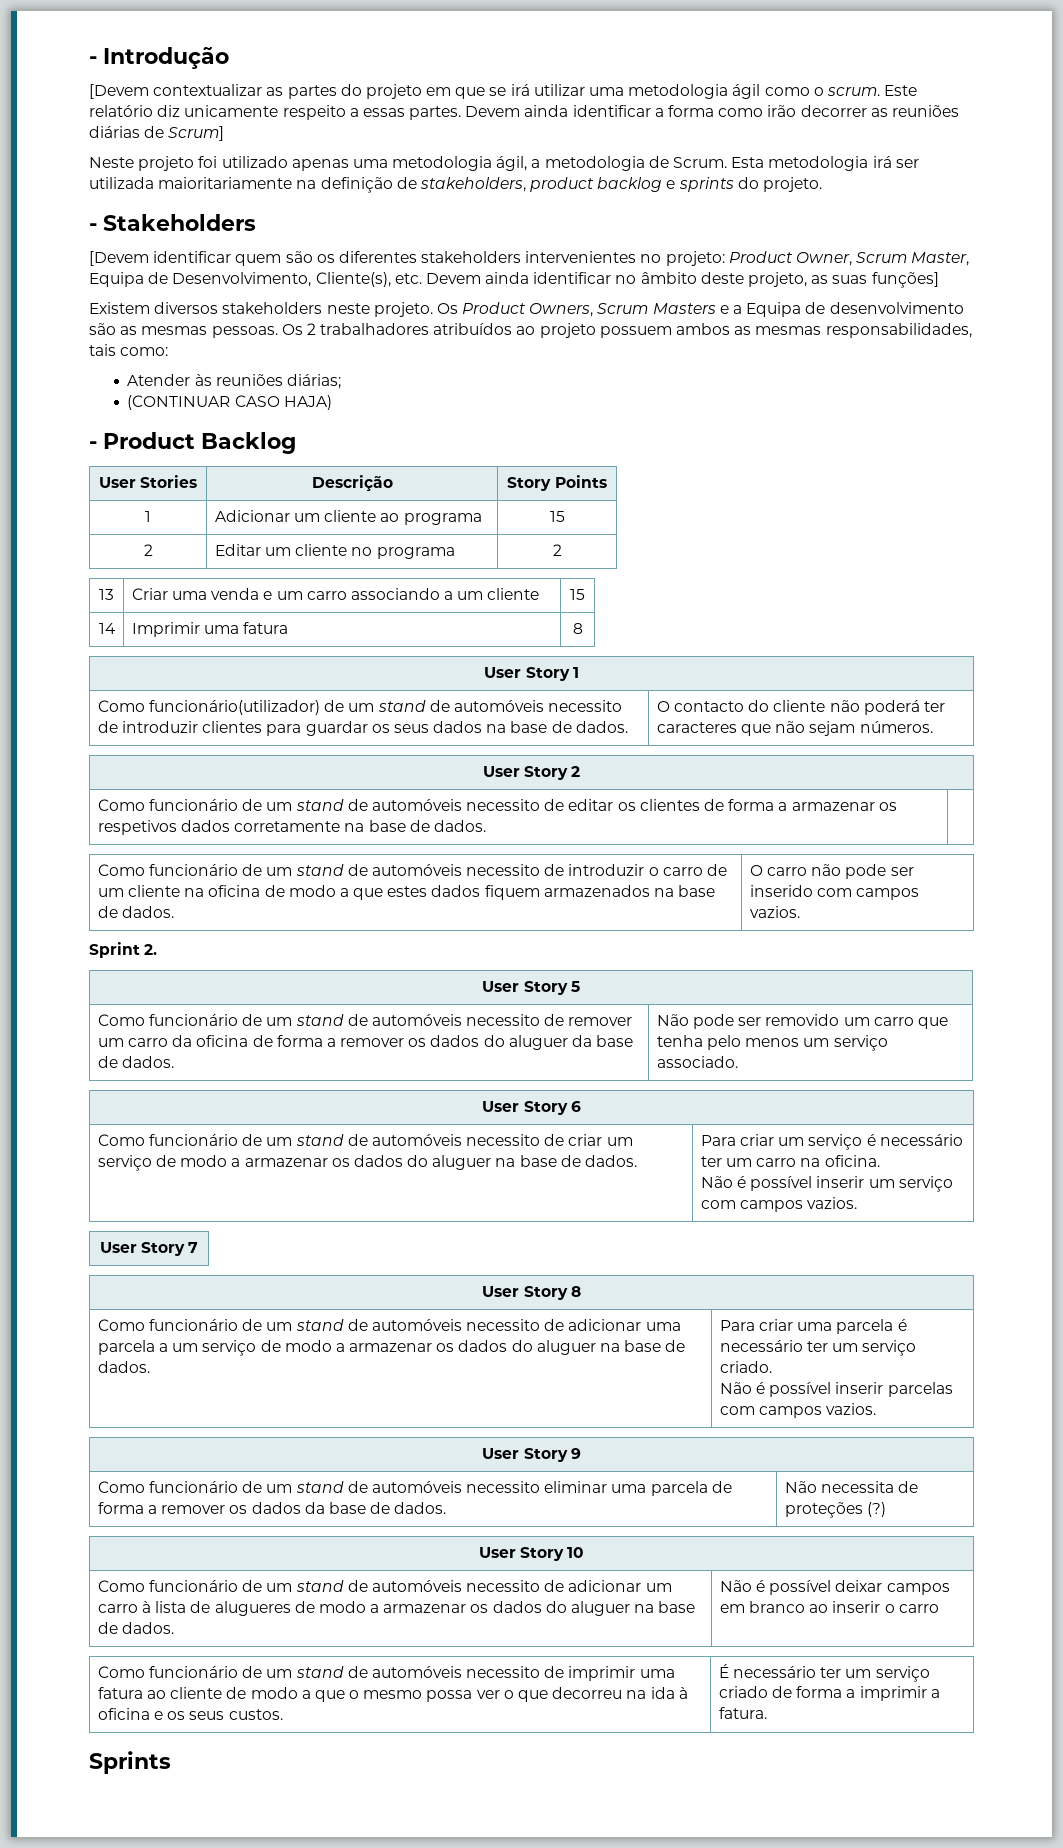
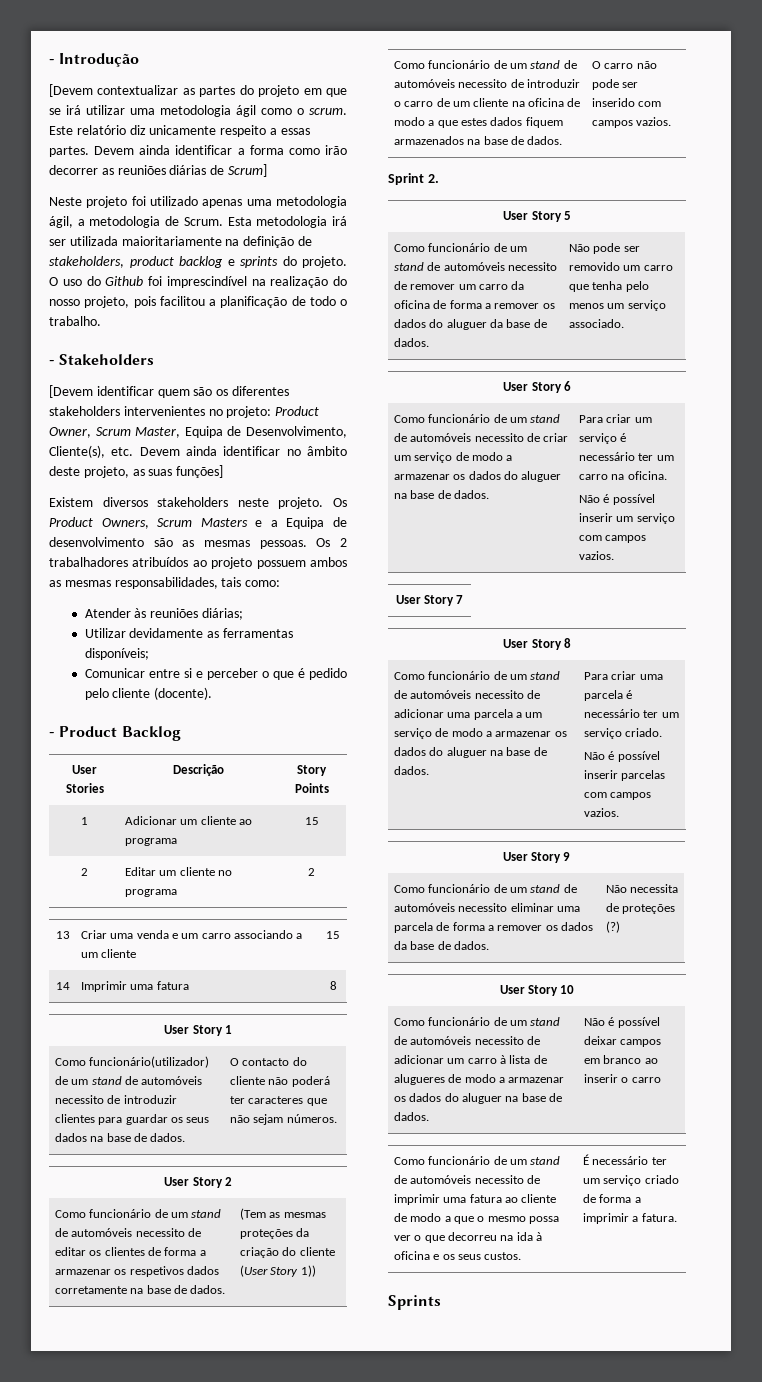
(823, 184) none -> [49,276,347,288] [49,296,347,308] [49,316,101,326] O uso do Github foi imprescindível na realização do nosso projeto, pois facilitou a planificação de todo o trabalho.
[127,395,332,410] (CONTINUAR CASO HAJA) -> [84,628,294,638] [84,648,149,660] [84,668,347,680] [84,687,213,700] Utilizar devidamente as ferramentas disponíveis; // Comunicar entre si e perceber o que é pedido pelo cliente (docente).
(486, 826) none -> [239,1208,326,1220] [239,1228,310,1239] [239,1247,335,1258] [239,1265,316,1277] (Tem as mesmas proteções da criação do cliente (User Story 1))

